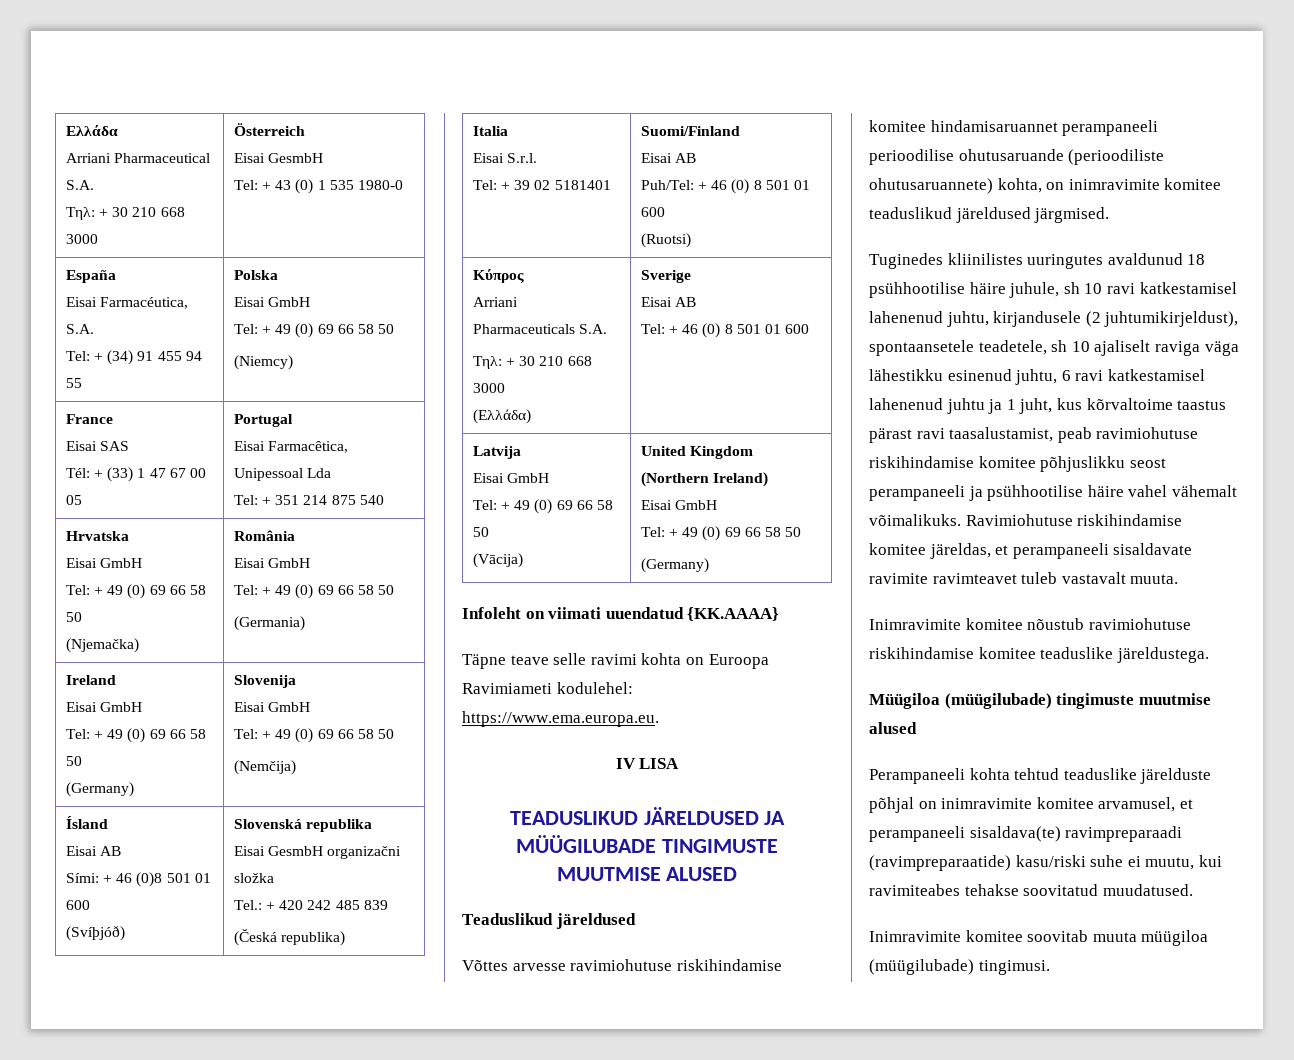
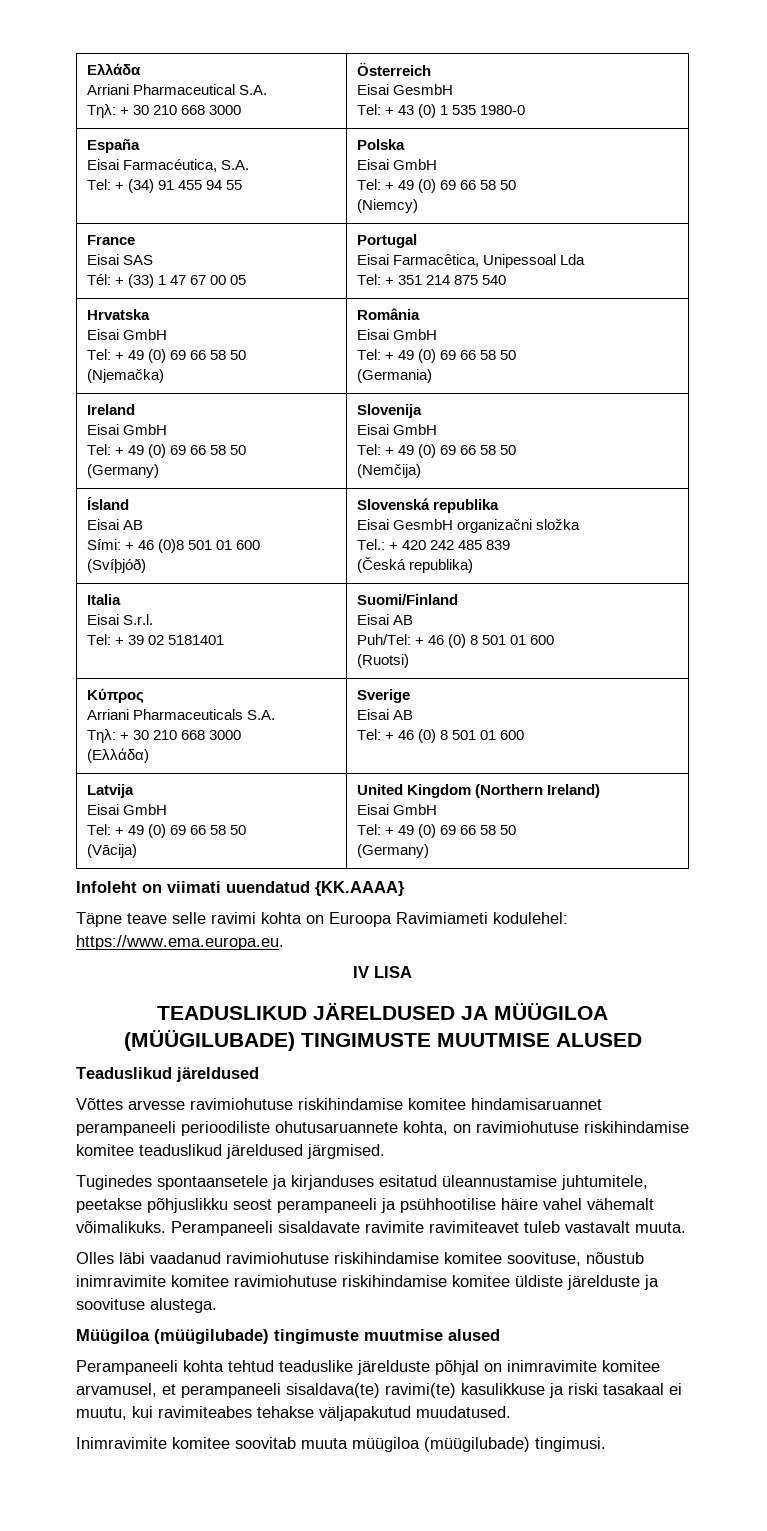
[516,835,657,853] MÜÜGILUBADE -> [494,1003,608,1020] [123,1030,295,1051] MÜÜGILOA (MÜÜGILUBADE)
[869,149,1165,165] [869,178,1160,194] perioodilise ohutusaruande (perioodiliste ohutusaruannete) kohta, on inimravimite -> [181,1121,689,1136] perioodiliste ohutusaruannete kohta, on ravimiohutuse riskihindamise
[947,253,1206,269] [869,282,1237,298] [869,311,1239,327] [869,340,1239,356] [869,369,1205,385] [869,398,1227,414] [869,427,1199,443] [869,456,1036,468] kliinilistes uuringutes avaldunud 18 psühhootilise häire juhule, sh 10 ravi katkestamisel lahenenud juhtu, kirjandusele (2 juhtumikirjeldust), spontaansetele teadetele, sh 10 ajaliselt raviga väga lähestikku esinenud juhtu, 6 ravi katkestamisel lahenenud juhtu ja 1 juht, kus kõrvaltoime taastus pärast ravi taasalustamist, peab ravimiohutuse riskihindamise komitee -> [157,1175,648,1190] [76,1198,142,1213] spontaansetele ja kirjanduses esitatud üleannustamise juhtumitele, peetakse
[965,514,1183,526] [869,543,1109,559] Ravimiohutuse riskihindamise komitee järeldas, et perampaneeli -> [171,1221,273,1236] Perampaneeli
[932,573,1017,584] ravimteavet -> [429,1221,519,1233] ravimiteavet
[869,618,1191,630] [869,647,1209,663] Inimravimite komitee nõustub ravimiohutuse riskihindamise komitee teaduslike järeldustega. -> [76,1252,644,1266] [76,1275,659,1290] [76,1298,217,1313] Olles läbi vaadanud ravimiohutuse riskihindamise komitee soovituse, nõustub inimravimite komitee ravimiohutuse riskihindamise komitee üldiste järelduste ja soovituse alustega.
[1065,826,1183,842] [869,855,1124,871] ravimpreparaadi (ravimpreparaatide) kasu/riski suhe -> [385,1383,664,1398] ravimi(te) kasulikkuse ja riski tasakaal
[1023,884,1099,896] soovitatud -> [319,1406,411,1421] väljapakutud

